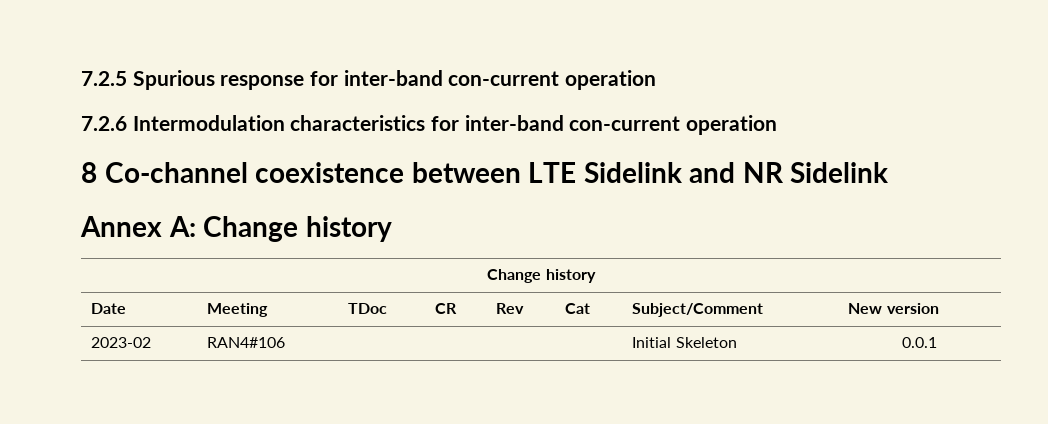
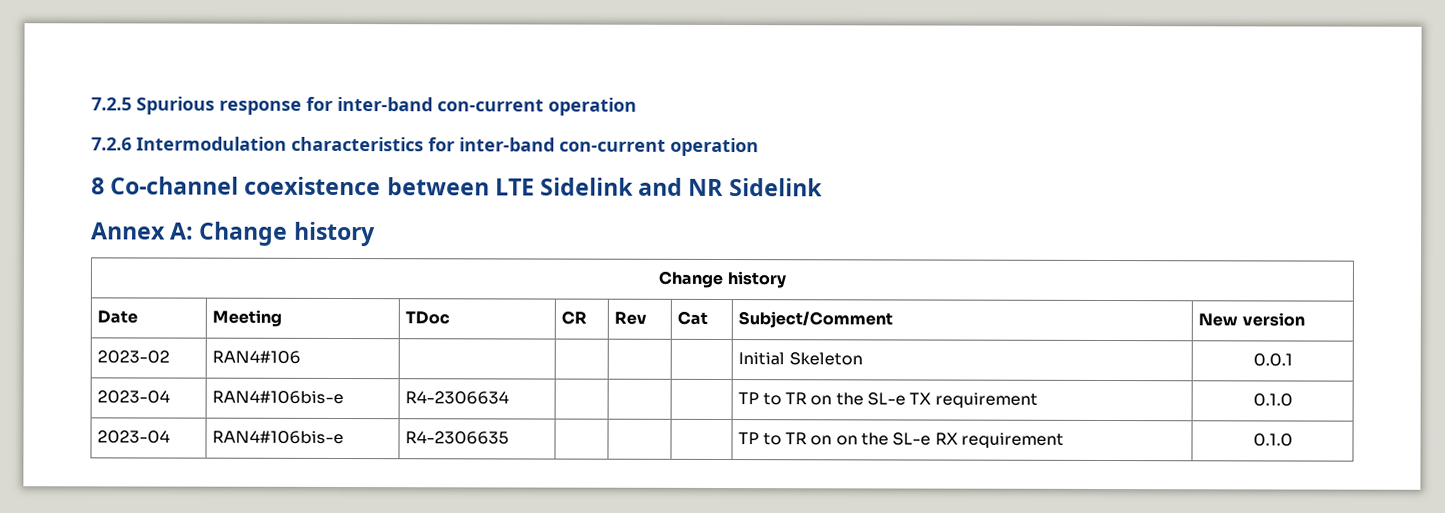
(937, 342) none -> [97,390,171,404] [212,390,345,405] [405,391,510,405] [738,392,1038,409] [1252,393,1293,407] [97,430,171,444] [212,430,345,445] [405,431,510,445] [738,432,1065,449] [1252,433,1293,447] // 2023-04 | RAN4#106bis-e | R4-2306634 | | | | TP to TR on the SL-e TX requirement | 0.1.0 // 2023-04 | RAN4#106bis-e | R4-2306635 | | | | TP to TR on on the SL-e RX requirement | 0.1.0

